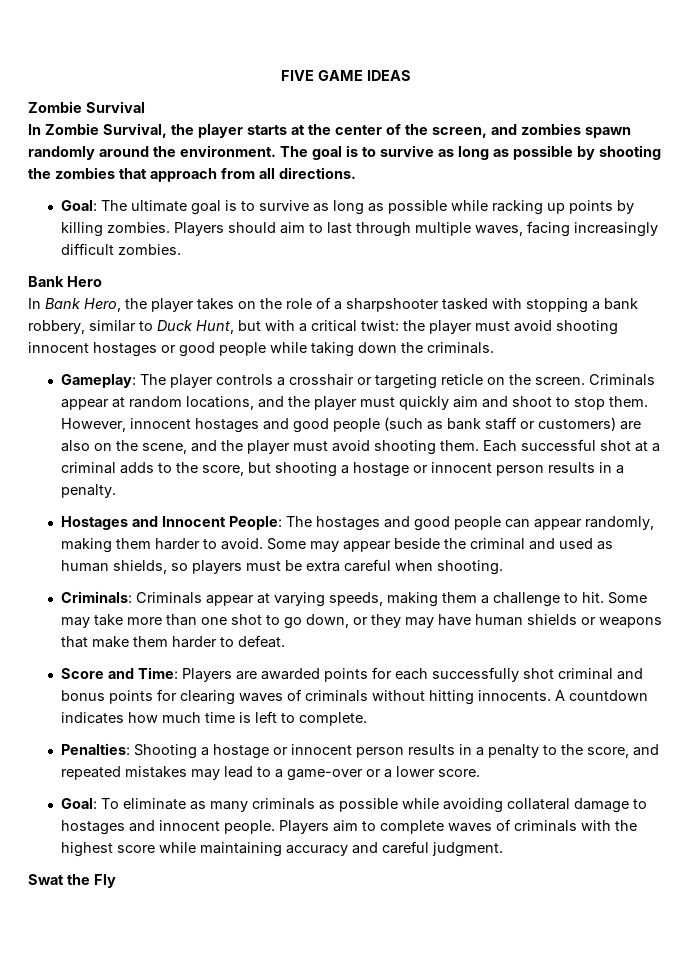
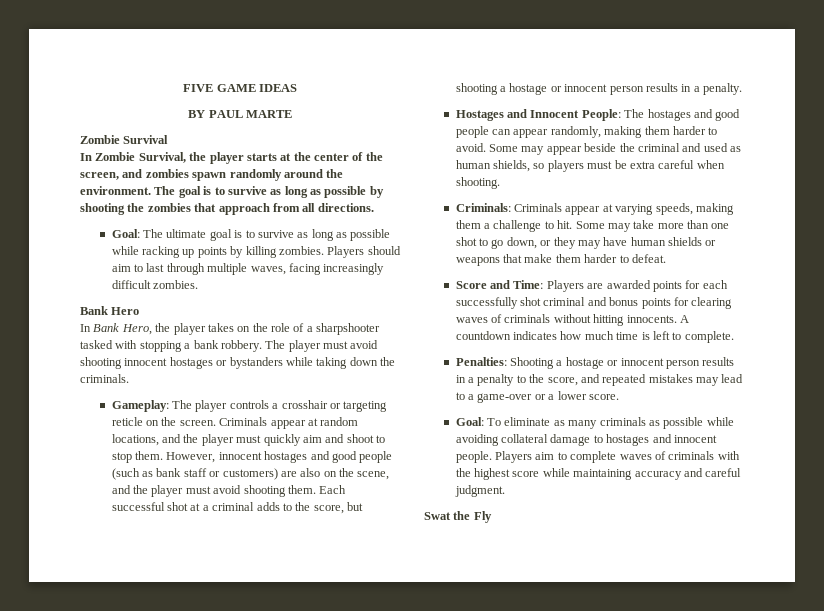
(411, 75) none -> [188,110,292,118] // BY PAUL MARTE
[28,320,425,334] robbery, similar to Duck Hunt, but with a critical twist: the -> [220,340,286,352] robbery. The
[179,342,266,357] good people -> [229,357,283,369] bystanders

